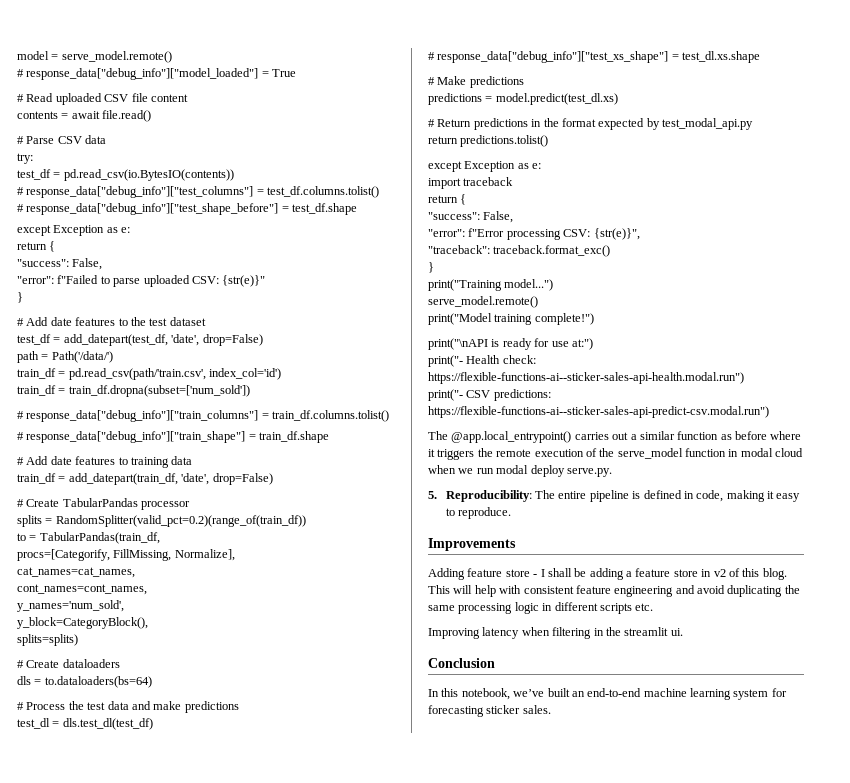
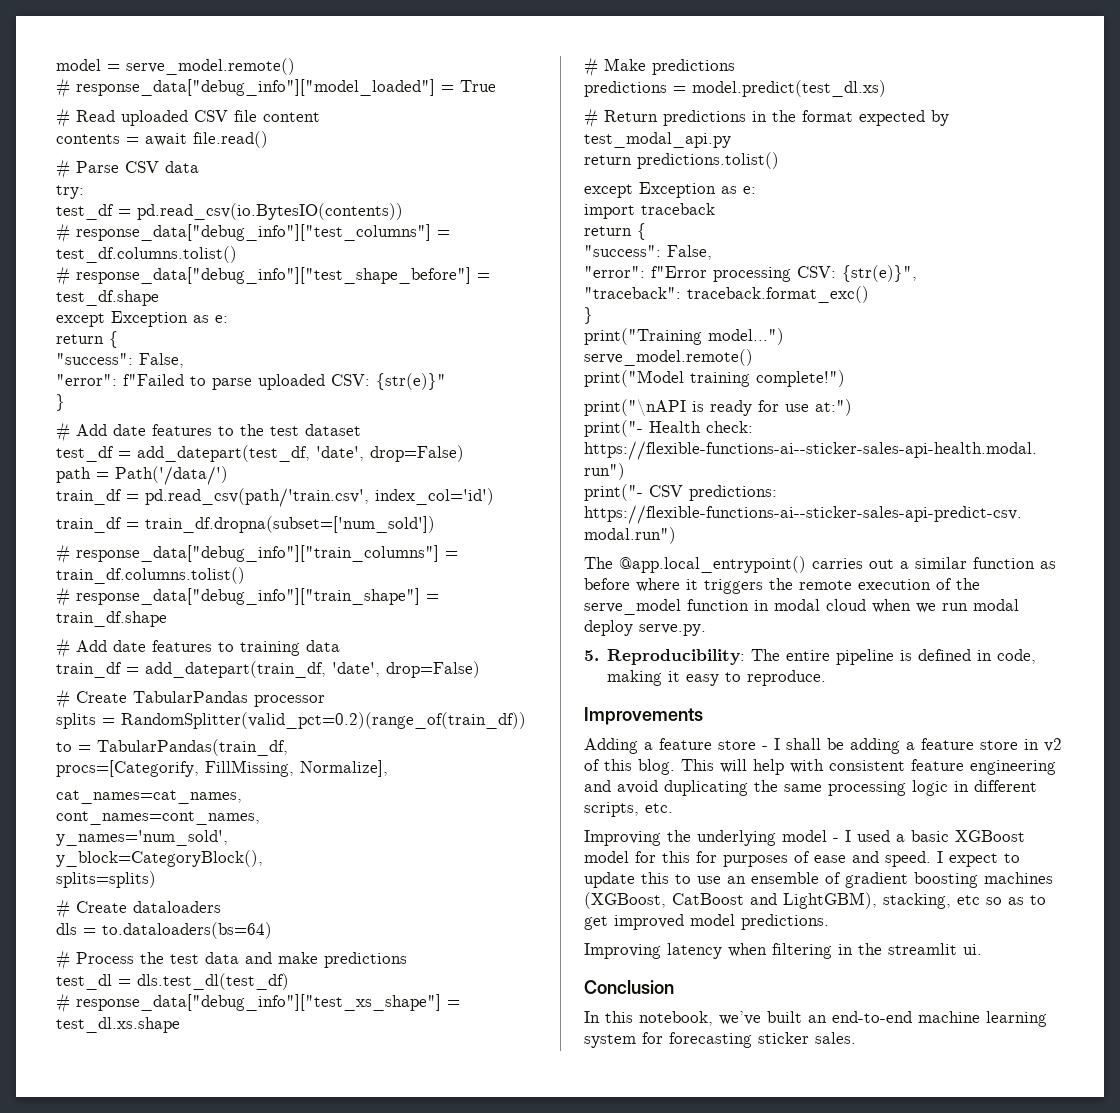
(465, 574) none -> [644,742,653,750] a
[599,603,632,614] scripts -> [584,802,639,817] scripts,
(654, 607) none -> [584,830,1025,846] [584,851,1020,867] [584,872,1053,888] [584,892,1046,909] [584,914,829,930] // Improving the underlying model - I used a basic XGBoost model for this for purposes of ease and speed. I expect to update this to use an ensemble of gradient boosting machines (XGBoost, CatBoost and LightGBM), stacking, etc so as to get improved model predictions.

